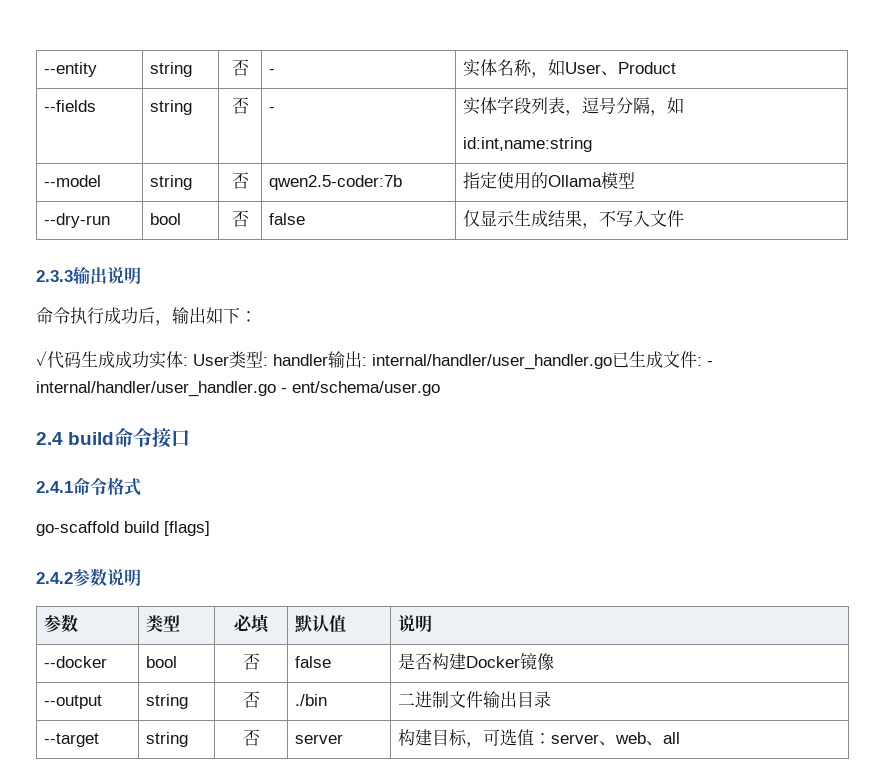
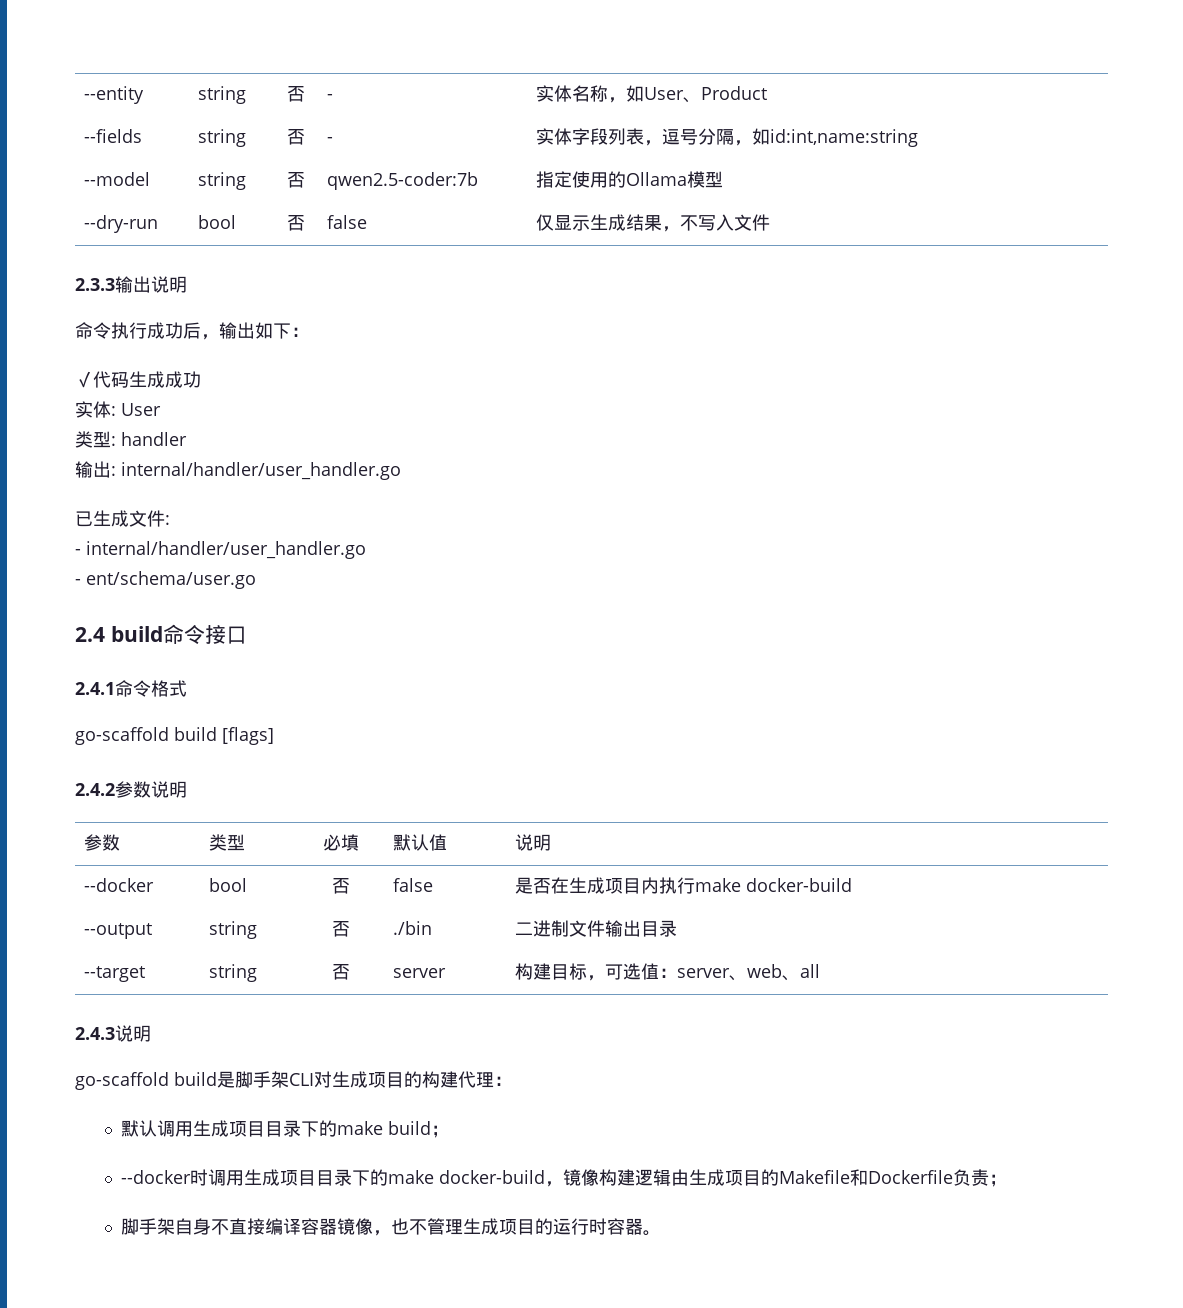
(684, 105) // -> (771, 136) none
(149, 359) none -> (201, 379) //
(229, 360) none -> (161, 409) //
(328, 360) none -> (187, 439) //
(612, 362) none -> (401, 471) //
(702, 361) none -> (170, 520) //
(276, 389) none -> (366, 550) //
[431,652,554,671] 构建Docker镜像 -> [551,877,853,894] 在生成项目内执行make docker-build
(680, 738) none -> [75,1025,151,1042] [75,1071,512,1090] [121,1120,450,1138] [121,1169,1008,1187] [121,1218,662,1236] // 2.4.3说明 // go-scaffold build是脚手架CLI对生成项目的构建代理： // 默认调用生成项目目录下的make build； // --docker时调用生成项目目录下的make docker-build，镜像构建逻辑由生成项目的Makefile和Dockerfile负责； // 脚手架自身不直接编译容器镜像，也不管理生成项目的运行时容器。

